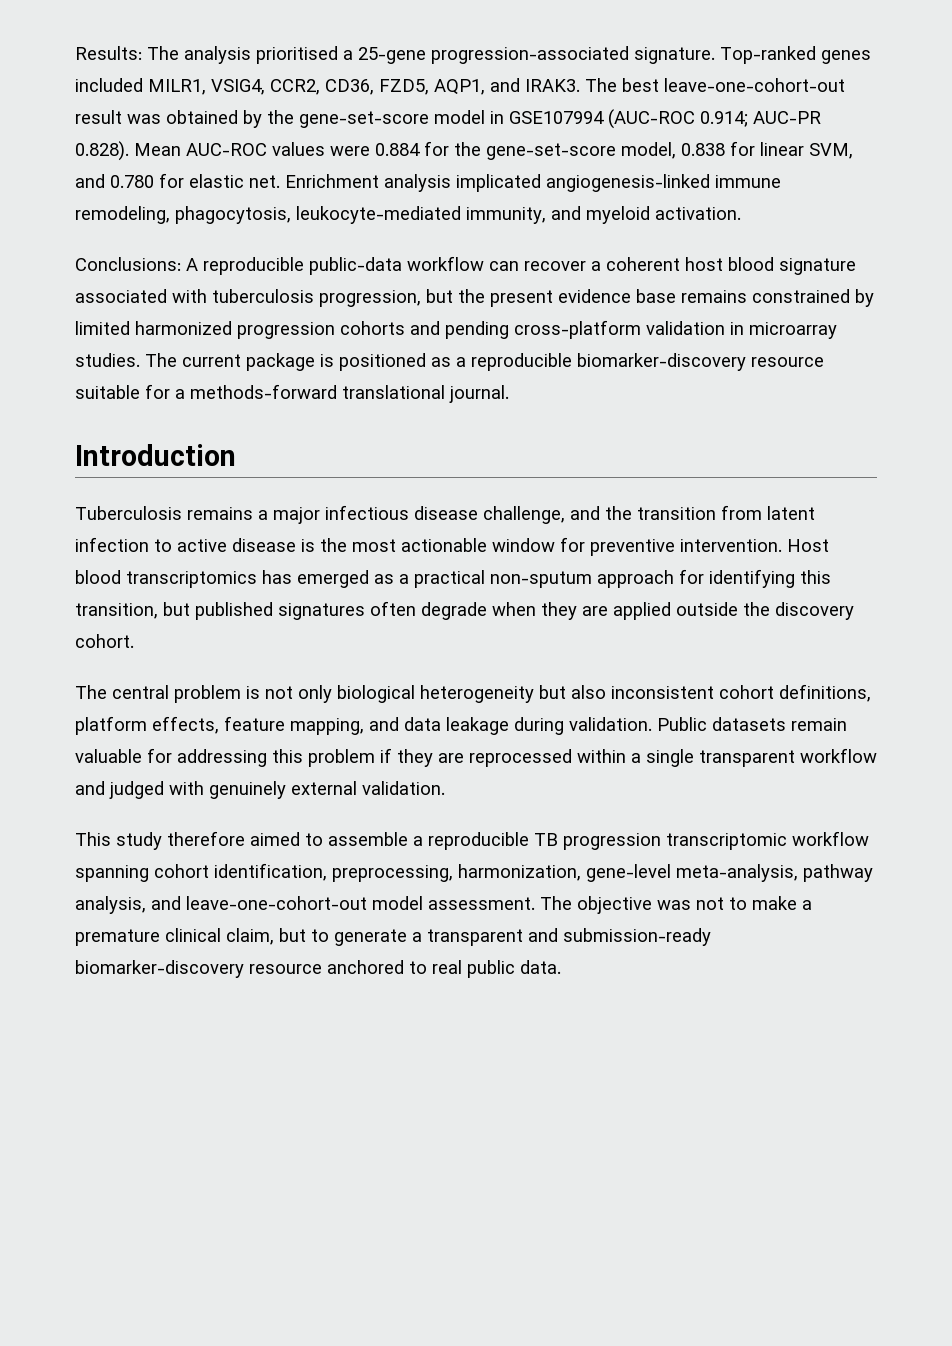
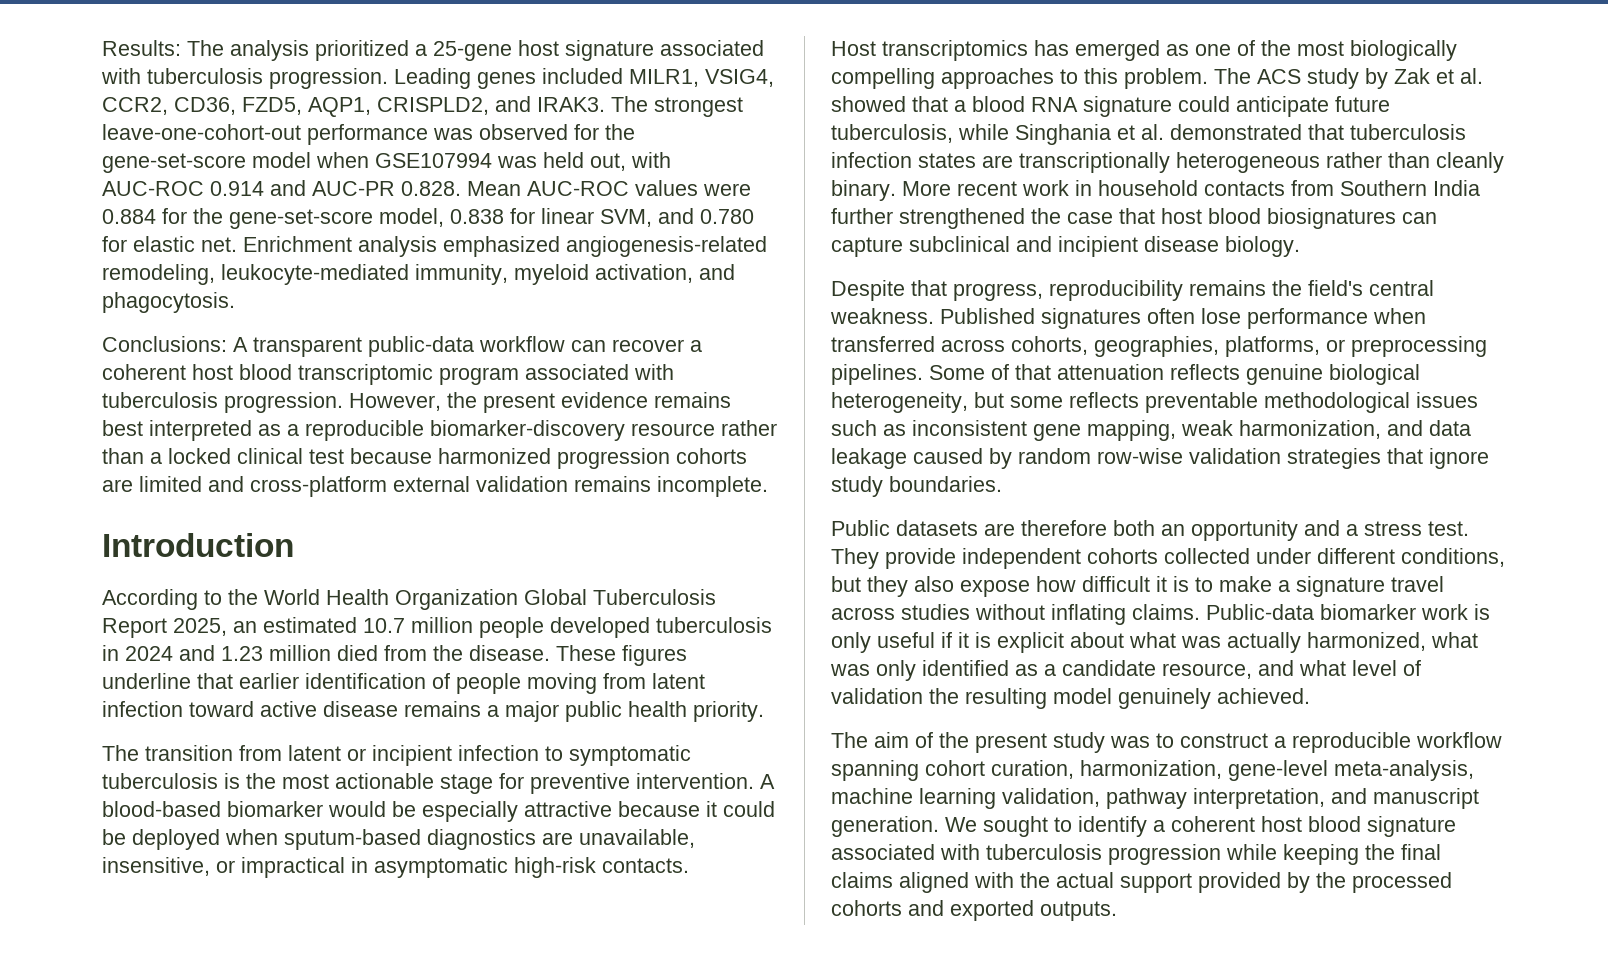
[256,46,338,64] prioritised -> [315,40,409,61] prioritized
[431,46,816,64] progression-associated signature. Top-ranked -> [518,40,764,61] [101,68,471,89] host signature associated with tuberculosis progression. Leading
(485, 87) none -> [377,97,489,115] CRISPLD2,
[622,78,845,92] [75,109,821,129] [75,141,129,161] best leave-one-cohort-out result was obtained by the gene-set-score model in GSE107994 (AUC-ROC 0.914; AUC-PR 0.828). -> [654,97,743,117] [102,124,635,145] [102,152,671,173] [102,180,461,196] strongest leave-one-cohort-out performance was observed for the gene-set-score model when GSE107994 was held out, with AUC-ROC 0.914 and AUC-PR 0.828.
[456,174,781,192] [75,206,741,224] implicated angiogenesis-linked immune remodeling, phagocytosis, leukocyte-mediated immunity, and myeloid activation. -> [443,236,767,257] [102,264,735,285] [102,292,235,313] emphasized angiogenesis-related remodeling, leukocyte-mediated immunity, myeloid activation, and phagocytosis.
[203,257,304,275] reproducible -> [253,337,362,357] transparent
[779,258,856,275] [75,289,453,307] signature associated with tuberculosis progression, but -> [298,364,674,385] [102,392,441,413] transcriptomic program associated with tuberculosis progression. However,
[636,289,874,307] [75,320,837,339] [75,353,426,371] base remains constrained by limited harmonized progression cohorts and pending cross-platform validation in microarray studies. The current package is positioned -> [654,392,731,408] [102,420,252,441] remains best interpreted
[75,384,509,403] [75,444,236,466] [75,505,815,524] [75,537,296,552] suitable for a methods-forward translational journal. // Introduction // Tuberculosis remains a major infectious disease challenge, and the transition from latent infection to active disease -> [721,420,777,436] [102,448,747,469] [102,476,768,497] [102,533,294,557] [102,589,716,610] [102,617,772,638] [102,645,687,666] [102,673,705,694] [102,701,764,722] [102,745,691,766] [102,773,218,789] rather than a locked clinical test because harmonized progression cohorts are limited and cross-platform external validation remains incomplete. // Introduction // According to the World Health Organization Global Tuberculosis Report 2025, an estimated 10.7 million people developed tuberculosis in 2024 and 1.23 million died from the disease. These figures underline that earlier identification of people moving from latent infection toward active disease remains a major public health priority. // The transition from latent or incipient infection to symptomatic tuberculosis
[492,538,555,552] window -> [440,774,493,794] stage
[787,539,829,552] [75,569,831,588] [75,601,854,620] [75,634,134,648] [75,684,871,703] [75,716,847,735] [75,748,877,767] [75,781,445,799] [75,831,787,850] Host blood transcriptomics has emerged as a practical non-sputum approach for identifying this transition, but published signatures often degrade when they are applied outside the discovery cohort. // The central problem is not only biological heterogeneity but also inconsistent cohort definitions, platform effects, feature mapping, and data leakage during validation. Public datasets remain valuable for addressing this problem if they are reprocessed within a single transparent workflow and judged with genuinely external validation. // This study therefore aimed to assemble a reproducible TB progression transcriptomic -> [760,774,775,789] [102,801,775,822] [102,829,695,850] [102,857,689,878] [831,40,1457,61] [831,68,1483,89] [831,96,1390,117] [831,124,1466,145] [831,152,1504,173] [831,180,1480,201] [831,208,1437,229] [831,236,1300,257] [831,280,1434,301] [830,308,1426,329] [831,336,1487,357] [831,364,1420,385] [831,392,1478,413] [831,420,1471,441] [831,448,1489,469] [831,476,1002,497] [831,520,1469,541] [831,548,1505,569] [831,576,1444,597] [831,604,1490,625] [831,632,1478,653] [830,660,1421,681] [831,688,1310,709] [831,732,1411,753] A blood-based biomarker would be especially attractive because it could be deployed when sputum-based diagnostics are unavailable, insensitive, or impractical in asymptomatic high-risk contacts. // Host transcriptomics has emerged as one of the most biologically compelling approaches to this problem. The ACS study by Zak et al. showed that a blood RNA signature could anticipate future tuberculosis, while Singhania et al. demonstrated that tuberculosis infection states are transcriptionally heterogeneous rather than cleanly binary. More recent work in household contacts from Southern India further strengthened the case that host blood biosignatures can capture subclinical and incipient disease biology. // Despite that progress, reproducibility remains the field's central weakness. Published signatures often lose performance when transferred across cohorts, geographies, platforms, or preprocessing pipelines. Some of that attenuation reflects genuine biological heterogeneity, but some reflects preventable methodological issues such as inconsistent gene mapping, weak harmonization, and data leakage caused by random row-wise validation strategies that ignore study boundaries. // Public datasets are therefore both an opportunity and a stress test. They provide independent cohorts collected under different conditions, but they also expose how difficult it is to make a signature travel across studies without inflating claims. Public-data biomarker work is only useful if it is explicit about what was actually harmonized, what was only identified as a candidate resource, and what level of validation the resulting model genuinely achieved. // The aim of the present study was to construct a reproducible
[214,863,453,882] identification, preprocessing, -> [991,760,1074,779] curation,
[803,864,873,882] [75,896,812,914] [75,928,711,946] [75,960,561,978] pathway analysis, and leave-one-cohort-out model assessment. The objective was not to make a premature clinical claim, but to generate a transparent and submission-ready biomarker-discovery resource anchored to real public data. -> [831,788,1479,809] [831,816,1456,837] [831,844,1441,865] [831,872,1452,893] [831,900,1117,921] machine learning validation, pathway interpretation, and manuscript generation. We sought to identify a coherent host blood signature associated with tuberculosis progression while keeping the final claims aligned with the actual support provided by the processed cohorts and exported outputs.

